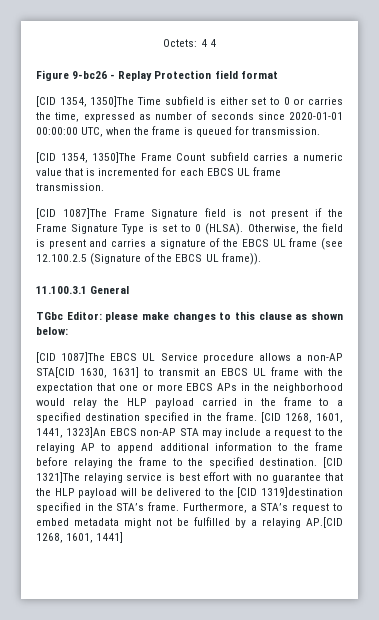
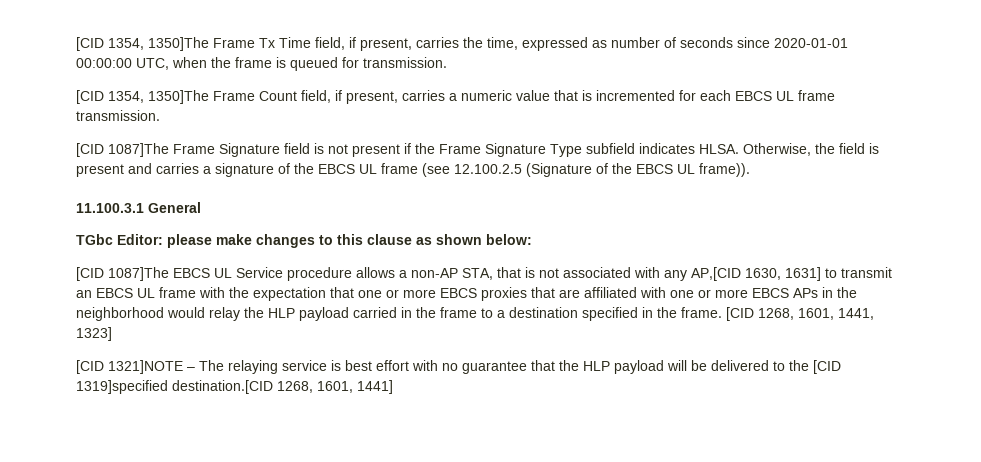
[163,39,216,47] [36,70,278,81] [36,96,305,107] Octets: 4 4 // Figure 9-bc26 - Replay Protection field format // [CID 1354, 1350]The Time subfield is either set to 0 or -> [76,37,412,51] [CID 1354, 1350]The Frame Tx Time field, if present,
[209,152,249,161] subfield -> [301,90,398,104] field, if present,
[148,223,244,235] is set to 0 (HLSA). -> [586,143,739,154] subfield indicates HLSA.
[36,367,75,378] STA[CID -> [462,267,741,281] STA, that is not associated with any AP,[CID
(214, 387) none -> [481,287,789,301] proxies that are affiliated with one or more EBCS
[36,412,81,423] specified -> (505, 314) none
[66,427,343,438] [36,442,343,453] [36,457,343,468] [36,472,80,483] 1323]An EBCS non-AP STA may include a request to the relaying AP to append additional information to the frame before relaying the frame to the specified destination. [CID 1321]The -> [76,327,112,341] [76,360,224,374] 1323] // [CID 1321]NOTE – The
[261,487,343,498] [36,502,343,513] [36,517,343,528] 1319]destination specified in the STA’s frame. Furthermore, a STA’s request to embed metadata might not be fulfilled by a relaying AP.[CID -> [76,380,273,394] 1319]specified destination.[CID

